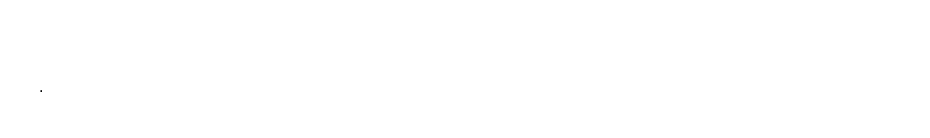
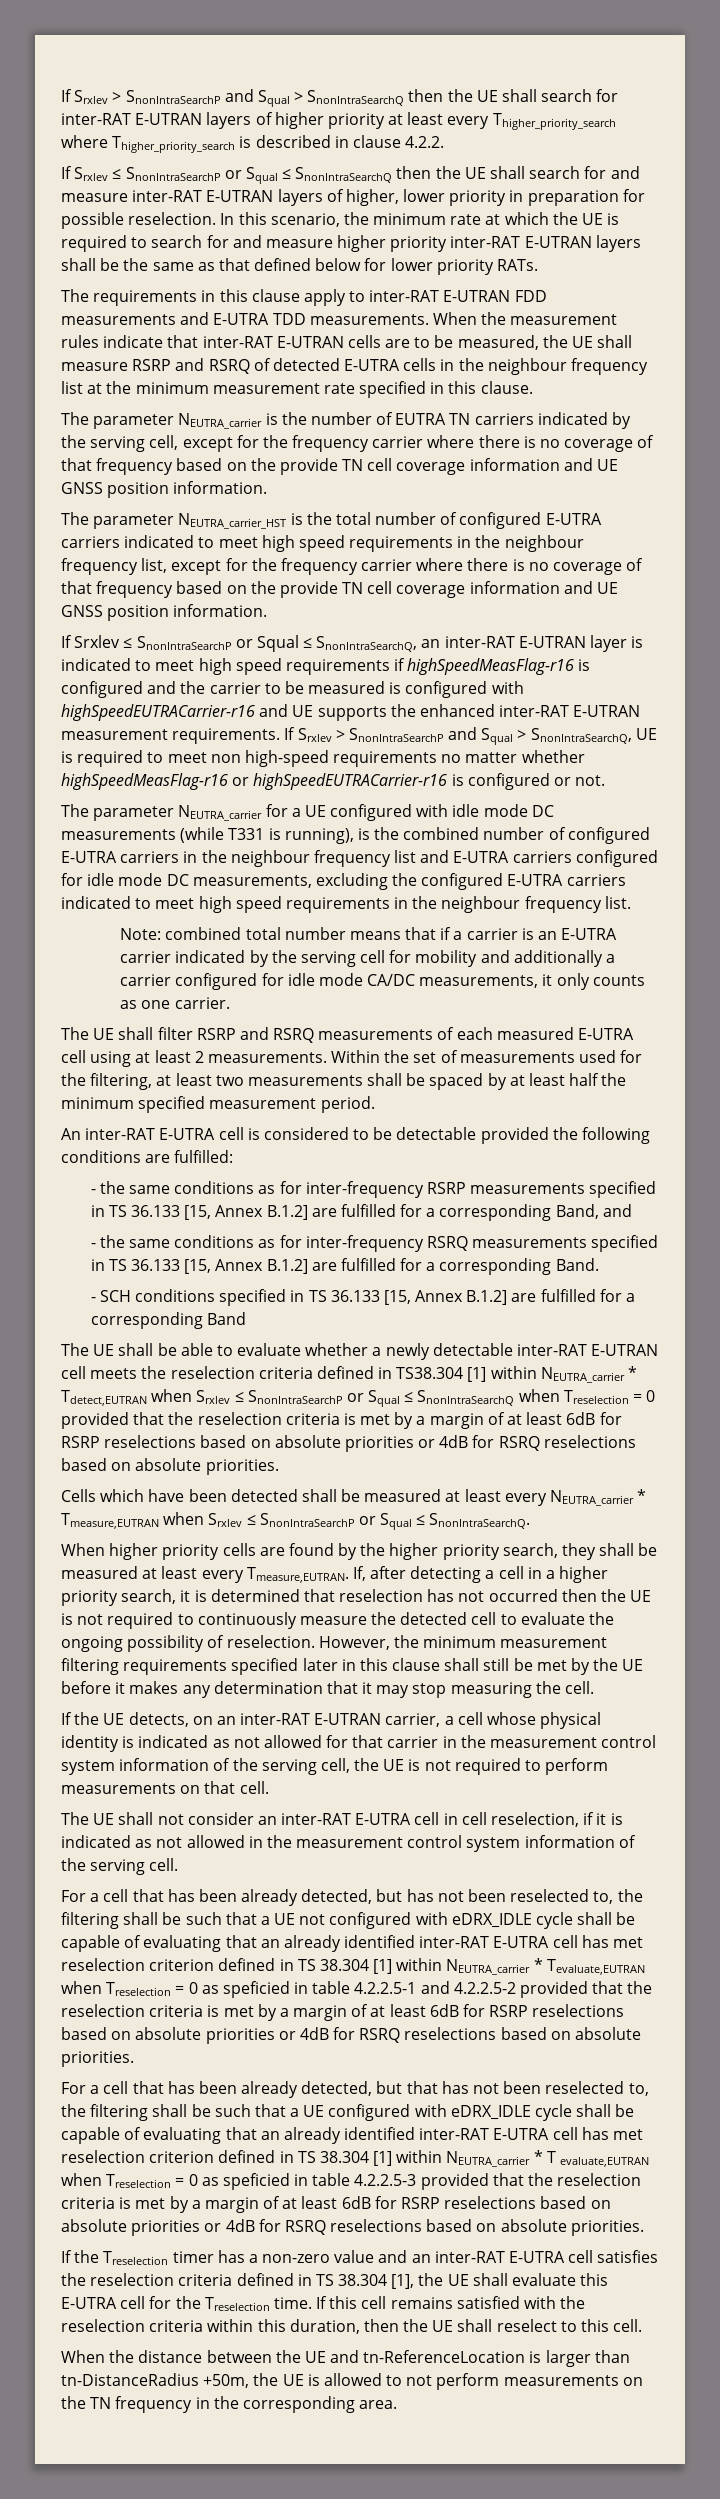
[39,90,43,92] . -> [61,89,619,107] [61,112,616,130] [61,135,445,153] [61,166,640,184] [61,189,645,206] [61,212,620,229] [61,235,641,252] [61,258,539,275] [61,289,547,306] [61,312,618,325] [61,335,633,350] [61,358,649,375] [61,381,533,398] [61,412,632,429] [61,435,655,452] [61,458,619,475] [61,481,268,498] [61,512,602,529] [61,535,584,552] [61,558,644,575] [61,581,619,598] [61,604,268,621] [61,635,644,652] [61,658,591,675] [61,681,524,698] [61,704,641,721] [61,727,657,745] [61,750,585,767] [61,773,606,790] [61,804,554,821] [61,827,650,844] [61,850,658,867] [61,873,626,890] [61,896,631,913] [120,927,618,940] [120,950,615,967] [120,973,645,990] [120,997,230,1009] [61,1027,635,1043] [61,1050,643,1067] [61,1073,627,1090] [61,1096,375,1113] [61,1127,651,1144] [61,1150,234,1163] [90,1181,657,1198] [90,1204,632,1221] [90,1235,659,1252] [90,1258,599,1275] [90,1289,635,1306] [90,1312,246,1329] [61,1343,659,1360] [61,1366,638,1383] [61,1389,656,1407] [61,1412,622,1429] [61,1435,636,1452] [61,1458,279,1475] [61,1489,647,1506] [61,1512,531,1530] [61,1543,658,1560] [61,1566,609,1583] [61,1589,652,1606] [61,1612,615,1629] [61,1635,608,1652] [61,1658,644,1675] [61,1681,595,1698] [61,1712,602,1729] [61,1735,657,1752] [61,1758,609,1775] [61,1781,269,1794] [61,1812,623,1827] [61,1835,636,1852] [61,1858,179,1875] [61,1889,643,1906] [61,1912,636,1929] [61,1935,644,1952] [61,1958,645,1975] [61,1981,653,1998] [61,2004,625,2021] [61,2027,642,2044] [61,2051,134,2067] [61,2081,649,2098] [61,2104,635,2121] [61,2127,644,2144] [61,2150,650,2167] [61,2173,642,2190] [61,2196,611,2213] [61,2219,644,2236] [61,2250,659,2265] [61,2273,609,2289] [61,2296,586,2311] [61,2319,643,2334] [61,2350,630,2367] [61,2373,643,2390] [61,2396,398,2413] If Srxlev > SnonIntraSearchP and Squal > SnonIntraSearchQ then the UE shall search for inter-RAT E-UTRAN layers of higher priority at least every Thigher_priority_search where Thigher_priority_search is described in clause 4.2.2. // If Srxlev ≤ SnonIntraSearchP or Squal ≤ SnonIntraSearchQ then the UE shall search for and measure inter-RAT E-UTRAN layers of higher, lower priority in preparation for possible reselection. In this scenario, the minimum rate at which the UE is required to search for and measure higher priority inter-RAT E-UTRAN layers shall be the same as that defined below for lower priority RATs. // The requirements in this clause apply to inter-RAT E-UTRAN FDD measurements and E-UTRA TDD measurements. When the measurement rules indicate that inter-RAT E-UTRAN cells are to be measured, the UE shall measure RSRP and RSRQ of detected E-UTRA cells in the neighbour frequency list at the minimum measurement rate specified in this clause. // The parameter NEUTRA_carrier is the number of EUTRA TN carriers indicated by the serving cell, except for the frequency carrier where there is no coverage of that frequency based on the provide TN cell coverage information and UE GNSS position information. // The parameter NEUTRA_carrier_HST is the total number of configured E-UTRA carriers indicated to meet high speed requirements in the neighbour frequency list, except for the frequency carrier where there is no coverage of that frequency based on the provide TN cell coverage information and UE GNSS position information. // If Srxlev ≤ SnonIntraSearchP or Squal ≤ SnonIntraSearchQ, an inter-RAT E-UTRAN layer is indicated to meet high speed requirements if highSpeedMeasFlag-r16 is configured and the carrier to be measured is configured with highSpeedEUTRACarrier-r16 and UE supports the enhanced inter-RAT E-UTRAN measurement requirements. If Srxlev > SnonIntraSearchP and Squal > SnonIntraSearchQ, UE is required to meet non high-speed requirements no matter whether highSpeedMeasFlag-r16 or highSpeedEUTRACarrier-r16 is configured or not. // The parameter NEUTRA_carrier for a UE configured with idle mode DC measurements (while T331 is running), is the combined number of configured E-UTRA carriers in the neighbour frequency list and E-UTRA carriers configured for idle mode DC measurements, excluding the configured E-UTRA carriers indicated to meet high speed requirements in the neighbour frequency list. // Note: combined total number means that if a carrier is an E-UTRA carrier indicated by the serving cell for mobility and additionally a carrier configured for idle mode CA/DC measurements, it only counts as one carrier. // The UE shall filter RSRP and RSRQ measurements of each measured E-UTRA cell using at least 2 measurements. Within the set of measurements used for the filtering, at least two measurements shall be spaced by at least half the minimum specified measurement period. // An inter-RAT E-UTRA cell is considered to be detectable provided the following conditions are fulfilled: // - the same conditions as for inter-frequency RSRP measurements specified in TS 36.133 [15, Annex B.1.2] are fulfilled for a corresponding Band, and // - the same conditions as for inter-frequency RSRQ measurements specified in TS 36.133 [15, Annex B.1.2] are fulfilled for a corresponding Band. // - SCH conditions specified in TS 36.133 [15, Annex B.1.2] are fulfilled for a corresponding Band // The UE shall be able to evaluate whether a newly detectable inter-RAT E-UTRAN cell meets the reselection criteria defined in TS38.304 [1] within NEUTRA_carrier * Tdetect,EUTRAN when Srxlev ≤ SnonIntraSearchP or Squal ≤ SnonIntraSearchQ when Treselection = 0 provided that the reselection criteria is met by a margin of at least 6dB for RSRP reselections based on absolute priorities or 4dB for RSRQ reselections based on absolute priorities. // Cells which have been detected shall be measured at least every NEUTRA_carrier * Tmeasure,EUTRAN when Srxlev ≤ SnonIntraSearchP or Squal ≤ SnonIntraSearchQ. // When higher priority cells are found by the higher priority search, they shall be measured at least every Tmeasure,EUTRAN. If, after detecting a cell in a higher priority search, it is determined that reselection has not occurred then the UE is not required to continuously measure the detected cell to evaluate the ongoing possibility of reselection. However, the minimum measurement filtering requirements specified later in this clause shall still be met by the UE before it makes any determination that it may stop measuring the cell. // If the UE detects, on an inter-RAT E-UTRAN carrier, a cell whose physical identity is indicated as not allowed for that carrier in the measurement control system information of the serving cell, the UE is not required to perform measurements on that cell. // The UE shall not consider an inter-RAT E-UTRA cell in cell reselection, if it is indicated as not allowed in the measurement control system information of the serving cell. // For a cell that has been already detected, but has not been reselected to, the filtering shall be such that a UE not configured with eDRX_IDLE cycle shall be capable of evaluating that an already identified inter-RAT E-UTRA cell has met reselection criterion defined in TS 38.304 [1] within NEUTRA_carrier * Tevaluate,EUTRAN when Treselection = 0 as speficied in table 4.2.2.5-1 and 4.2.2.5-2 provided that the reselection criteria is met by a margin of at least 6dB for RSRP reselections based on absolute priorities or 4dB for RSRQ reselections based on absolute priorities. // For a cell that has been already detected, but that has not been reselected to, the filtering shall be such that a UE configured with eDRX_IDLE cycle shall be capable of evaluating that an already identified inter-RAT E-UTRA cell has met reselection criterion defined in TS 38.304 [1] within NEUTRA_carrier * T evaluate,EUTRAN when Treselection = 0 as speficied in table 4.2.2.5-3 provided that the reselection criteria is met by a margin of at least 6dB for RSRP reselections based on absolute priorities or 4dB for RSRQ reselections based on absolute priorities. // If the Treselection timer has a non-zero value and an inter-RAT E-UTRA cell satisfies the reselection criteria defined in TS 38.304 [1], the UE shall evaluate this E-UTRA cell for the Treselection time. If this cell remains satisfied with the reselection criteria within this duration, then the UE shall reselect to this cell. // When the distance between the UE and tn-ReferenceLocation is larger than tn-DistanceRadius +50m, the UE is allowed to not perform measurements on the TN frequency in the corresponding area.

